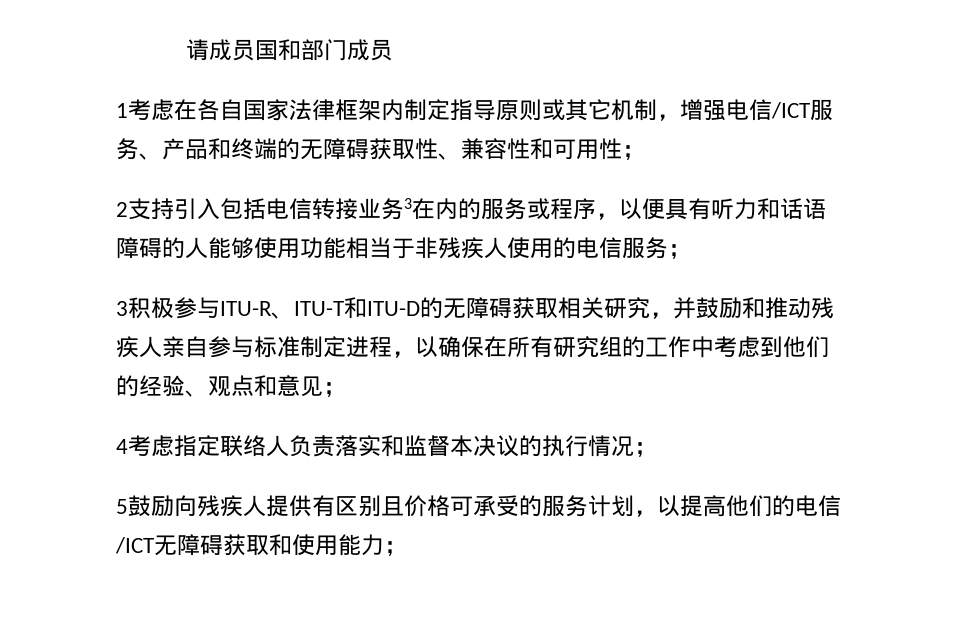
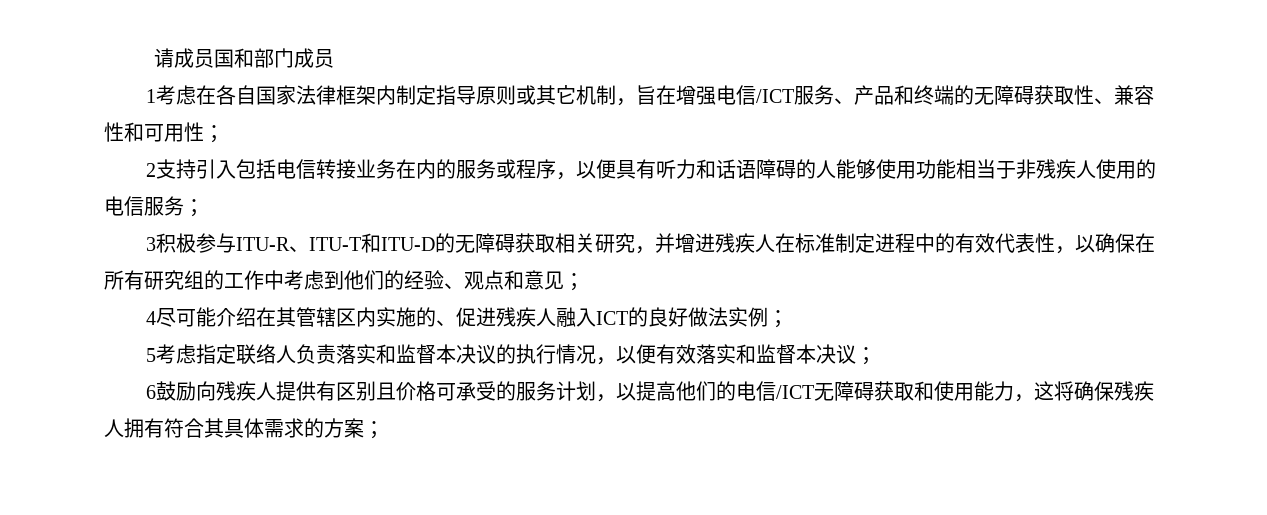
(680, 117) none -> [636,85,677,105] 旨在
[404,198,412,209] 3 -> (397, 169) none
[696,297,834,319] [116,336,392,358] 鼓励和推动残疾人亲自参与标准制定进程 -> [675,233,1056,253] 增进残疾人在标准制定进程中的有效代表性
(128, 446) none -> [156,307,789,328] [146,348,157,362] 尽可能介绍在其管辖区内实施的、促进残疾人融入ICT的良好做法实例； // 5
[634,442,657,457] [116,499,128,514] ； // 5 -> [596,344,877,365] [146,385,157,399] ，以便有效落实和监督本决议； // 6
(384, 545) none -> [1014,381,1155,402] [104,418,364,438] ，这将确保残疾人拥有符合其具体需求的方案

